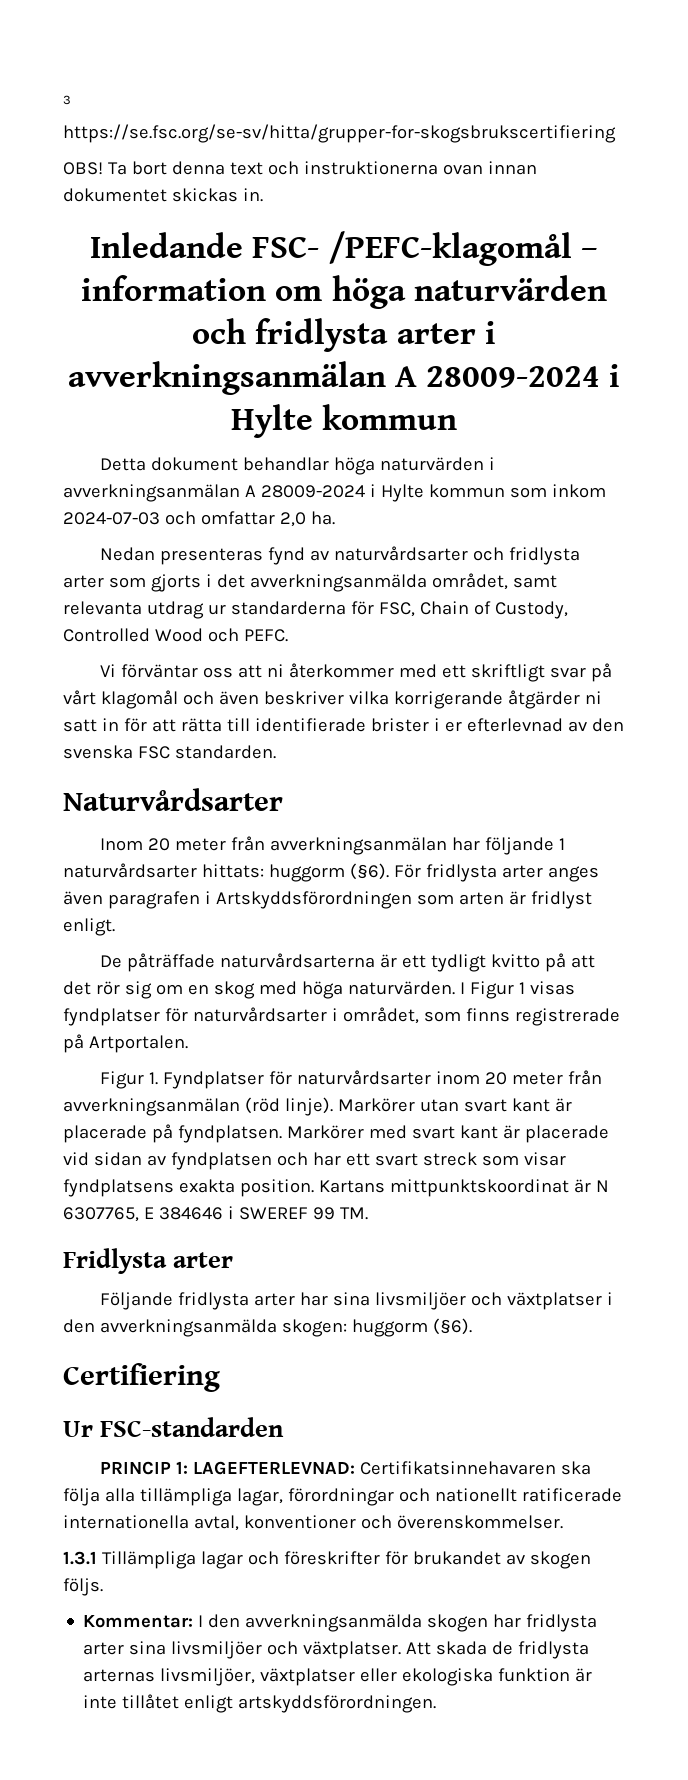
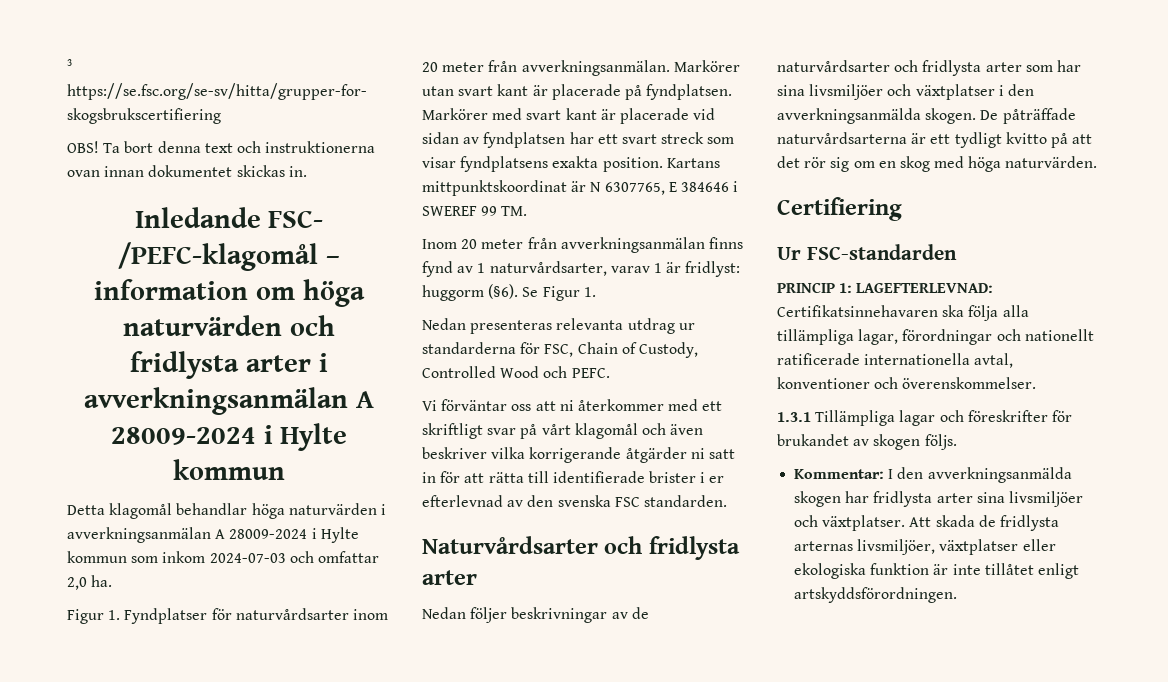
[150,457,238,471] dokument -> [109,503,173,519] klagomål
[99,546,580,565] [63,573,557,592] Nedan presenteras fynd av naturvårdsarter och fridlysta arter som gjorts i det avverkningsanmälda området, samt -> [67,608,388,624] [422,60,740,76] [422,84,733,100] [422,108,716,124] [422,132,735,148] [422,156,720,172] [422,180,739,196] [422,206,528,216] [422,237,743,253] [422,261,741,277] [422,284,596,301] [422,318,553,334] Figur 1. Fyndplatser för naturvårdsarter inom 20 meter från avverkningsanmälan. Markörer utan svart kant är placerade på fyndplatsen. Markörer med svart kant är placerade vid sidan av fyndplatsen har ett svart streck som visar fyndplatsens exakta position. Kartans mittpunktskoordinat är N 6307765, E 384646 i SWEREF 99 TM. // Inom 20 meter från avverkningsanmälan finns fynd av 1 naturvårdsarter, varav 1 är fridlyst: huggorm (§6). Se Figur 1. // Nedan presenteras
[99,836,565,855] [63,863,599,882] [63,891,592,909] [63,918,115,936] // Inom 20 meter från avverkningsanmälan har följande 1 naturvårdsarter hittats: huggorm (§6). För fridlysta arter anges även paragrafen i Artskyddsförordningen som arten är fridlyst enligt. // -> [604,536,740,560] [422,570,477,585] [422,607,649,623] [777,60,1081,76] [777,84,1034,100] [777,108,977,124] och fridlysta arter // Nedan följer beskrivningar av de naturvårdsarter och fridlysta arter som har sina livsmiljöer och växtplatser i den avverkningsanmälda skogen.
[459,981,575,999] [63,1007,620,1026] [63,1034,188,1053] [99,1070,602,1089] [63,1097,572,1116] [63,1124,609,1143] [63,1152,566,1170] [63,1179,609,1197] [63,1206,368,1222] [63,1248,233,1274] [99,1292,613,1310] [63,1318,472,1337] I Figur 1 visas fyndplatser för naturvårdsarter i området, som finns registrerade på Artportalen. // Figur 1. Fyndplatser för naturvårdsarter inom 20 meter från avverkningsanmälan (röd linje). Markörer utan svart kant är placerade på fyndplatsen. Markörer med svart kant är placerade vid sidan av fyndplatsen och har ett svart streck som visar fyndplatsens exakta position. Kartans mittpunktskoordinat är N 6307765, E 384646 i SWEREF 99 TM. // Fridlysta arter // Följande fridlysta arter har sina livsmiljöer och växtplatser i den avverkningsanmälda skogen: huggorm (§6). -> (1098, 162) none

